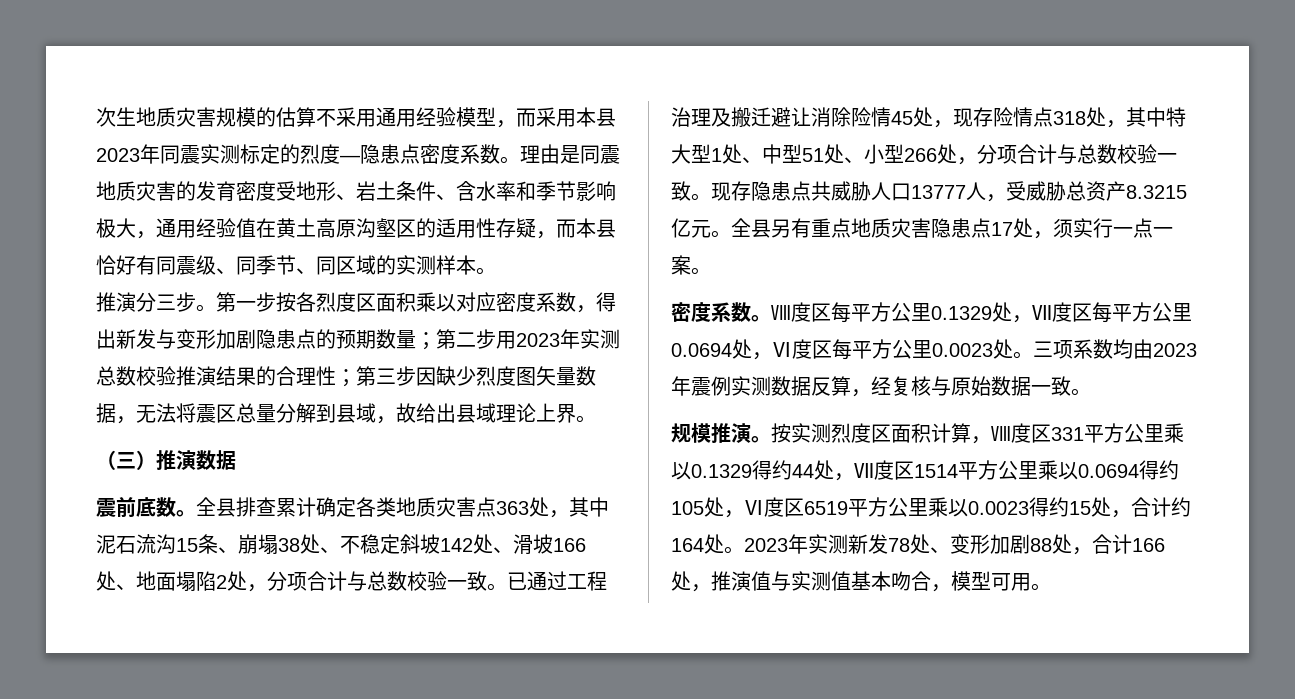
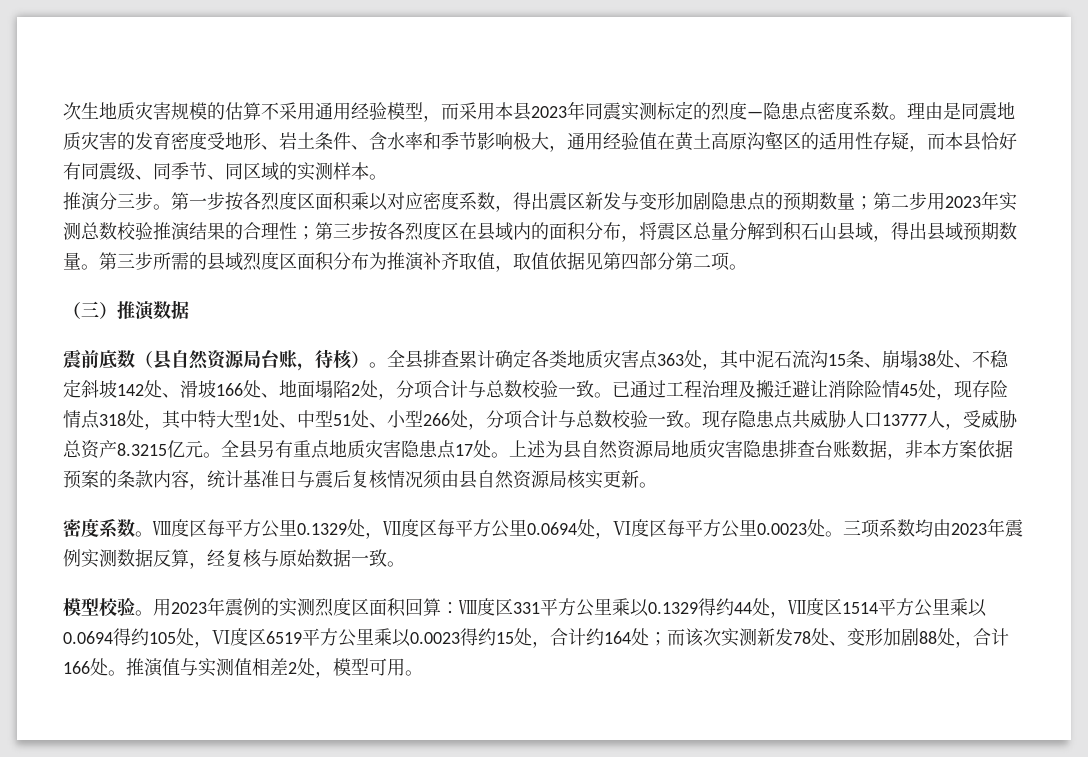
(116, 339) none -> [549,192,585,210] 震区
[416,366,596,386] [96,403,576,424] 因缺少烈度图矢量数据，无法将震区总量分解到县域，故给出县域理论上界 -> [369,222,1017,242] [63,252,730,272] 按各烈度区在县域内的面积分布，将震区总量分解到积石山县域，得出县域预期数量。第三步所需的县域烈度区面积分布为推演补齐取值，取值依据见第四部分第二项
(176, 507) none -> [135,349,369,371] （县自然资源局台账，待核）
[1033,218,1173,239] [671,255,691,275] ，须实行一点一案 -> [491,440,1013,460] [63,470,639,490] 。上述为县自然资源局地质灾害隐患排查台账数据，非本方案依据预案的条款内容，统计基准日与震后复核情况须由县自然资源局核实更新
[671,423,791,443] 规模推演。按 -> [63,597,279,616] 模型校验。用2023年震例的
[931,423,991,444] 计算， -> [405,598,459,616] 回算：
[724,534,808,554] 。2023年 -> [649,628,721,647] ；而该次
[691,584,711,592] ， -> [108,670,126,676] 。
[851,571,931,591] 基本吻合 -> [252,658,315,676] 相差2处

